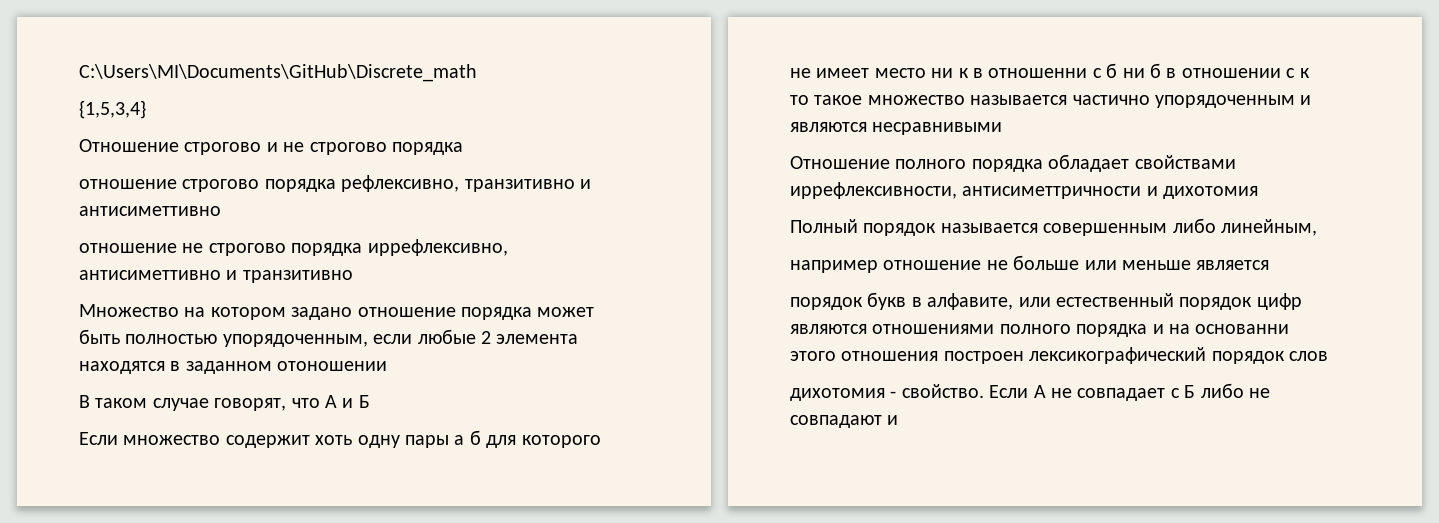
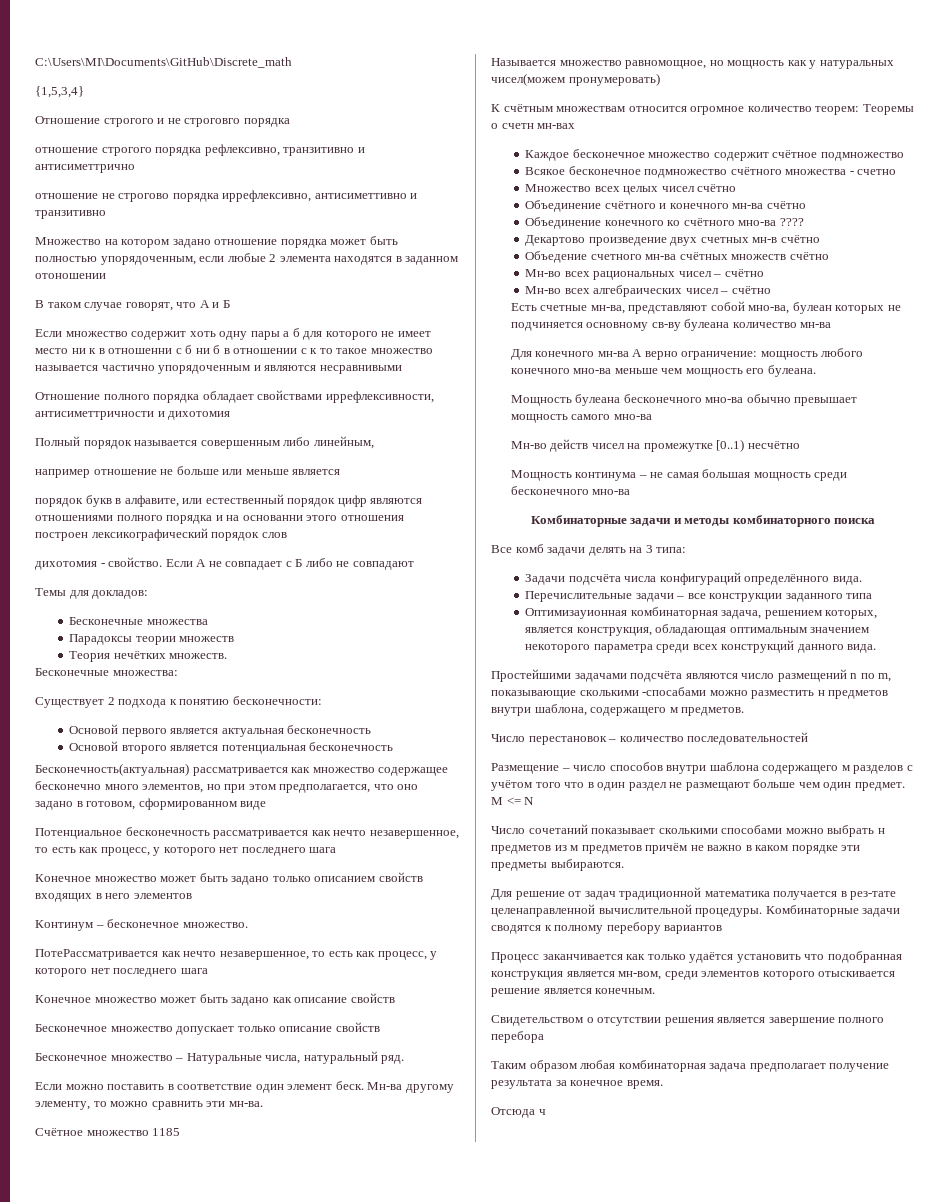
[184,142,262,155] строгово -> [103,118,154,127] строгого
[309,142,387,155] строгово -> [184,118,241,127] строговго
[182,179,260,192] строгово -> [101,147,152,156] строгого
[79,206,221,216] антисиметтивно -> [35,164,135,173] антисиметтрично
[887,415,899,425] и -> [35,588,149,599] [69,617,208,625] [69,634,235,645] [69,651,228,662] [35,668,178,676] [35,696,322,708] [69,724,372,737] [69,741,394,754] [35,763,449,776] [35,781,419,793] [35,798,267,810] [35,827,459,839] [35,847,337,856] [35,872,423,885] [35,893,192,902] [35,919,248,931] [35,949,438,960] [35,968,208,977] [35,993,395,1006] [35,1022,380,1035] [35,1051,405,1064] [35,1081,454,1093] [35,1101,263,1110] [35,1128,181,1136] [491,58,894,69] [491,73,660,86] [491,104,914,115] [491,123,576,129] [525,149,904,161] [525,166,897,178] [525,184,737,195] [525,200,806,212] [525,217,804,229] [525,235,820,246] [525,251,829,263] [525,269,764,280] [525,285,771,297] [510,301,901,314] [510,319,832,331] [510,348,864,360] [510,365,816,377] [510,394,858,406] [510,414,652,423] [510,439,800,452] [510,469,848,481] [510,486,631,495] [530,515,876,527] [491,544,687,556] [525,572,862,585] [525,591,873,602] [525,607,878,619] [525,624,870,636] [525,640,877,653] [491,669,892,682] [491,687,889,699] [491,704,745,716] [491,732,809,745] [491,762,913,774] [491,779,905,791] [491,797,535,805] [491,824,885,837] [491,843,861,854] [491,859,624,871] [491,887,897,900] [491,904,901,917] [491,922,723,934] [491,951,902,963] [491,971,896,980] [491,988,656,997] [491,1015,885,1026] [491,1031,544,1043] [491,1060,890,1072] [491,1080,663,1089] [491,1107,546,1118] // Темы для докладов: // Бесконечные множества // Парадоксы теории множеств // Теория нечётких множеств. // Бесконечные множества: // Существует 2 подхода к понятию бесконечности: // Основой первого является актуальная бесконечность // Основой второго является потенциальная бесконечность // Бесконечность(актуальная) рассматривается как множество содержащее бесконечно много элементов, но при этом предполагается, что оно задано в готовом, сформированном виде // Потенциальное бесконечность рассматривается как нечто незавершенное, то есть как процесс, у которого нет последнего шага // Конечное множество может быть задано только описанием свойств входящих в него элементов // Континум – бесконечное множество. // ПотеРассматривается как нечто незавершенное, то есть как процесс, у которого нет последнего шага // Конечное множество может быть задано как описание свойств // Бесконечное множество допускает только описание свойств // Бесконечное множество – Натуральные числа, натуральный ряд. // Если можно поставить в соответствие один элемент беск. Мн-ва другому элементу, то можно сравнить эти мн-ва. // Счётное множество 1185 // Называется множество равномощное, но мощность как у натуральных чисел(можем пронумеровать) // К счётным множествам относится огромное количество теорем: Теоремы о счетн мн-вах // Каждое бесконечное множество содержит счётное подмножество // Всякое бесконечное подмножество счётного множества - счетно // Множество всех целых чисел счётно // Объединение счётного и конечного мн-ва счётно // Объединение конечного ко счётного мно-ва ???? // Декартово произведение двух счетных мн-в счётно // Объедение счетного мн-ва счётных множеств счётно // Мн-во всех рациональных чисел – счётно // Мн-во всех алгебраических чисел – счётно // Есть счетные мн-ва, представляют собой мно-ва, булеан которых не подчиняется основному св-ву булеана количество мн-ва // Для конечного мн-ва А верно ограничение: мощность любого конечного мно-ва меньше чем мощность его булеана. // Мощность булеана бесконечного мно-ва обычно превышает мощность самого мно-ва // Мн-во действ чисел на промежутке [0..1) несчётно // Мощность континума – не самая большая мощность среди бесконечного мно-ва // Комбинаторные задачи и методы комбинаторного поиска // Все комб задачи делять на 3 типа: // Задачи подсчёта числа конфигураций определённого вида. // Перечислительные задачи – все конструкции заданного типа // Оптимизауионная комбинаторная задача, решением которых, является конструкция, обладающая оптимальным значением некоторого параметра среди всех конструкций данного вида. // Простейшими задачами подсчёта являются число размещений n по m, показывающие сколькими -спосабами можно разместить н предметов внутри шаблона, содержащего м предметов. // Число перестановок – количество последовательностей // Размещение – число способов внутри шаблона содержащего м разделов с учётом того что в один раздел не размещают больше чем один предмет. М <= N // Число сочетаний показывает сколькими способами можно выбрать н предметов из м предметов причём не важно в каком порядке эти предметы выбираются. // Для решение от задач традиционной математика получается в рез-тате целенаправленной вычислительной процедуры. Комбинаторные задачи сводятся к полному перебору вариантов // Процесс заканчивается как только удаётся установить что подобранная конструкция является мн-вом, среди элементов которого отыскивается решение является конечным. // Свидетельством о отсутствии решения является завершение полного перебора // Таким образом любая комбинаторная задача предполагает получение результата за конечное время. // Отсюда ч

